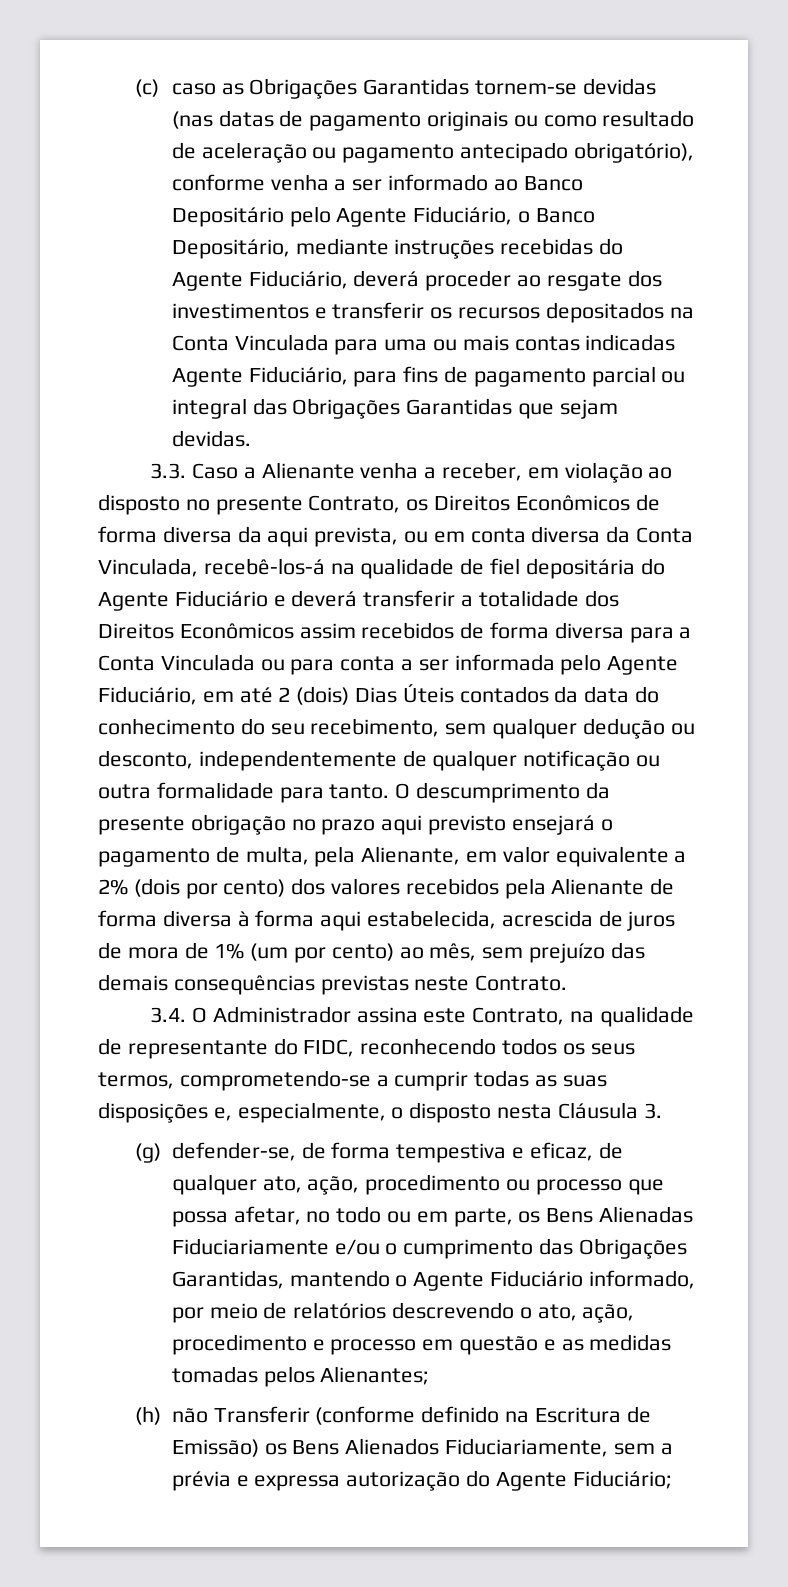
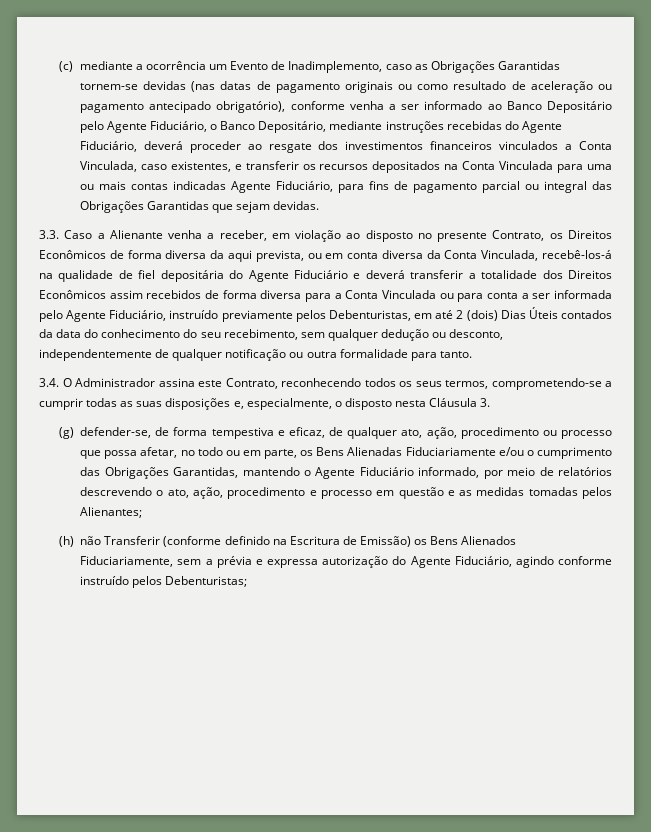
(159, 88) none -> [79,61,383,73] mediante a ocorrência um Evento de Inadimplemento,
(309, 311) none -> [430,141,612,150] [79,161,231,172] financeiros vinculados a Conta Vinculada, caso existentes,
(197, 695) none -> [169,310,411,322] instruído previamente pelos Debenturistas,
[395,782,610,803] [98,814,613,835] [98,846,687,867] [98,878,675,899] [98,910,676,931] [98,942,645,963] [98,974,568,995] O descumprimento da presente obrigação no prazo aqui previsto ensejará o pagamento de multa, pela Alienante, em valor equivalente a 2% (dois por cento) dos valores recebidos pela Alienante de forma diversa à forma aqui estabelecida, acrescida de juros de mora de 1% (um por cento) ao mês, sem prejuízo das demais consequências previstas neste Contrato. -> (472, 354) none
[570,1006,694,1027] [98,1038,355,1059] na qualidade de representante do FIDC, -> (278, 383) none
[572,1470,672,1489] Fiduciário; -> [454,556,612,568] [80,576,248,588] Fiduciário, agindo conforme instruído pelos Debenturistas;

